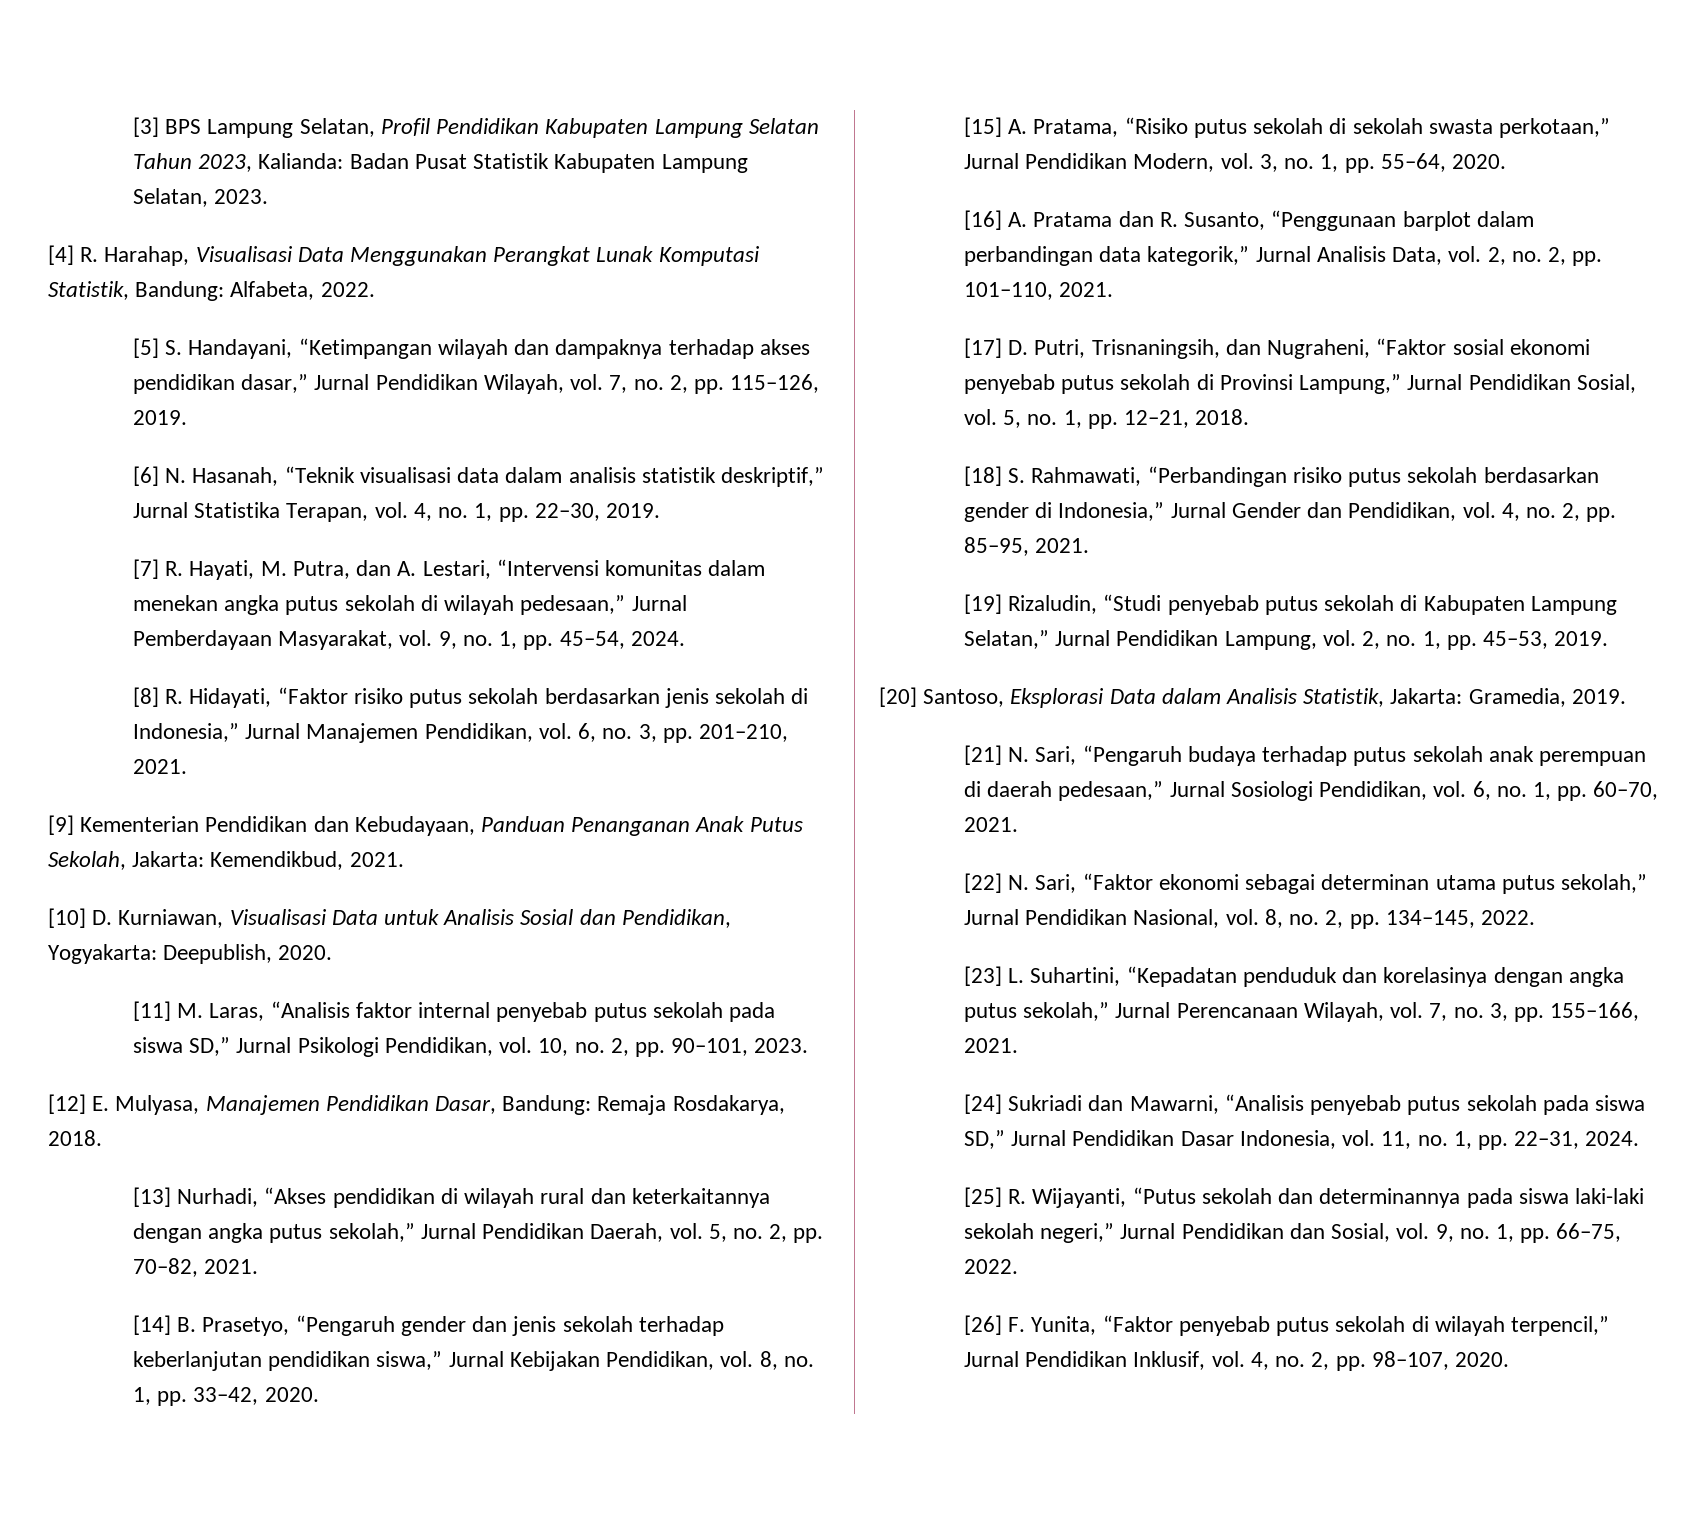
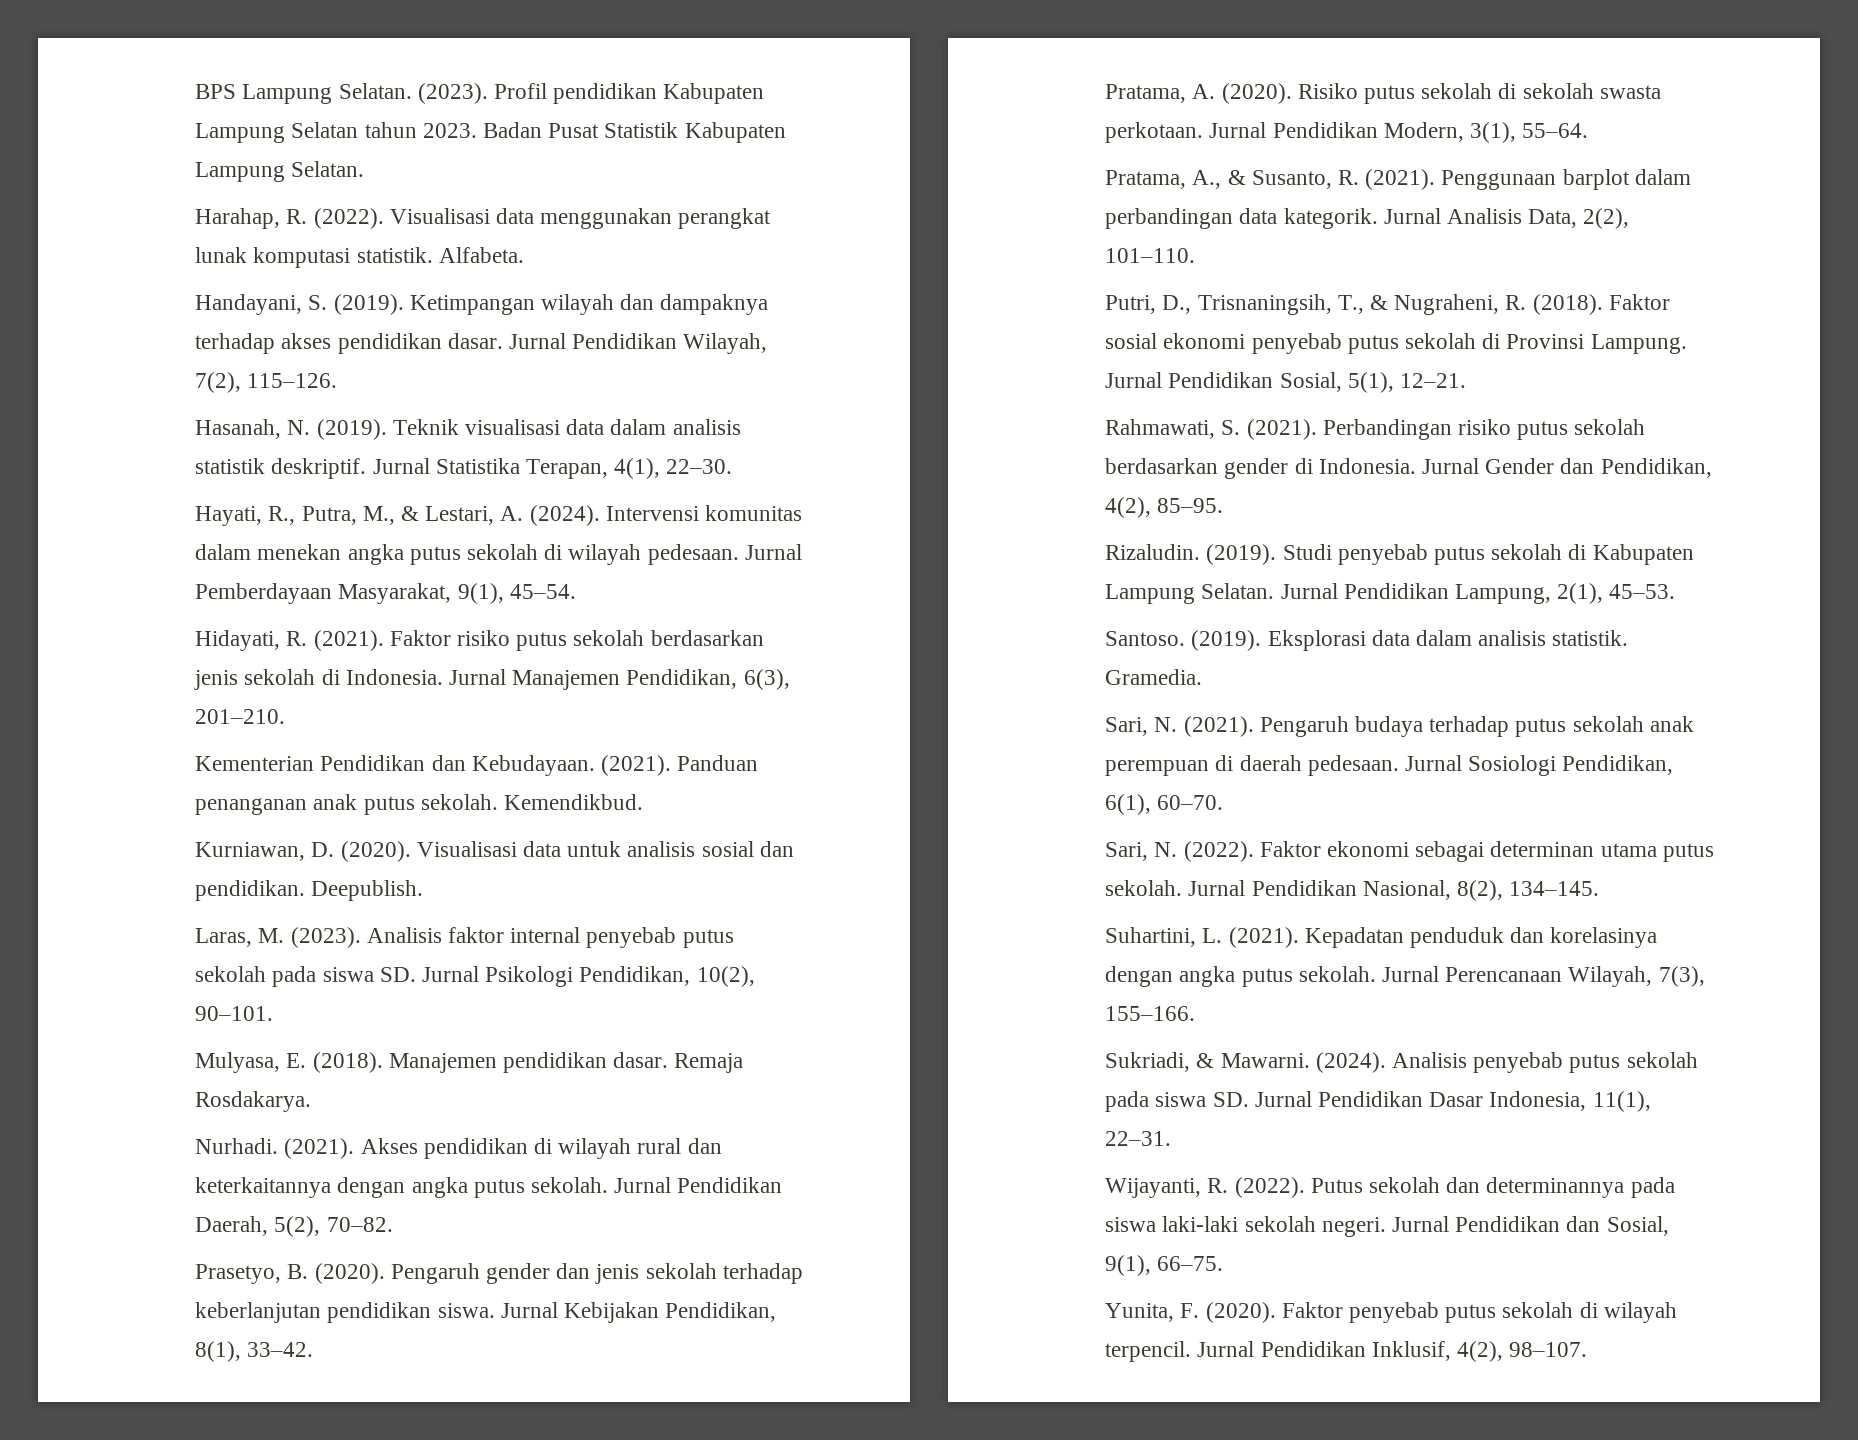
[133,117,160,137] [3] -> (195, 91) none
[299,118,819,138] [133,153,344,172] Selatan, Profil Pendidikan Kabupaten Lampung Selatan Tahun 2023, Kalianda: -> [338,83,765,104] [195,122,477,143] Selatan. (2023). Profil pendidikan Kabupaten Lampung Selatan tahun 2023.
[133,188,269,207] [48,245,760,266] [48,281,375,301] [133,338,432,359] Selatan, 2023. // [4] R. Harahap, Visualisasi Data Menggunakan Perangkat Lunak Komputasi Statistik, Bandung: Alfabeta, 2022. // [5] S. Handayani, “Ketimpangan -> [291,161,365,177] [195,208,772,229] [195,247,524,268] [195,294,535,315] Selatan. // Harahap, R. (2022). Visualisasi data menggunakan perangkat lunak komputasi statistik. Alfabeta. // Handayani, S. (2019). Ketimpangan
[241,374,309,393] dasar,” -> [447,333,503,349] dasar.
[570,374,820,394] [133,410,188,425] [133,466,355,486] vol. 7, no. 2, pp. 115–126, 2019. // [6] N. Hasanah, “Teknik -> [195,372,338,393] [195,419,459,440] 7(2), 115–126. // Hasanah, N. (2019). Teknik
[720,467,824,487] deskriptif,” -> [271,458,367,479] deskriptif.
[374,502,660,522] [133,559,599,580] vol. 4, no. 1, pp. 22–30, 2019. // [7] R. Hayati, M. Putra, dan A. Lestari, “Intervensi -> [614,458,733,479] [195,505,699,526] 4(1), 22–30. // Hayati, R., Putra, M., & Lestari, A. (2024). Intervensi
[520,595,626,615] pedesaan,” -> [647,544,739,565] pedesaan.
[399,630,685,650] [133,687,348,708] vol. 9, no. 1, pp. 45–54, 2024. // [8] R. Hidayati, “Faktor -> [457,583,576,604] [195,630,451,651] 9(1), 45–54. // Hidayati, R. (2021). Faktor
[133,723,240,742] Indonesia,” -> [345,669,443,685] Indonesia.
[538,723,788,743] [133,759,188,774] [48,815,803,836] [48,851,404,870] [48,908,731,928] [48,944,333,964] [133,1001,350,1021] vol. 6, no. 3, pp. 201–210, 2021. // [9] Kementerian Pendidikan dan Kebudayaan, Panduan Penanganan Anak Putus Sekolah, Jakarta: Kemendikbud, 2021. // [10] D. Kurniawan, Visualisasi Data untuk Analisis Sosial dan Pendidikan, Yogyakarta: Deepublish, 2020. // [11] M. Laras, “Analisis -> [743,669,790,690] [195,709,286,724] [195,755,759,776] [195,794,644,815] [195,841,794,862] [195,880,424,901] [195,927,442,948] 6(3), 201–210. // Kementerian Pendidikan dan Kebudayaan. (2021). Panduan penanganan anak putus sekolah. Kemendikbud. // Kurniawan, D. (2020). Visualisasi data untuk analisis sosial dan pendidikan. Deepublish. // Laras, M. (2023). Analisis
[189,1037,231,1056] SD,” -> [379,967,416,982] SD.
[499,1037,809,1057] [48,1094,785,1115] [48,1130,102,1146] [133,1187,327,1207] vol. 10, no. 2, pp. 90–101, 2023. // [12] E. Mulyasa, Manajemen Pendidikan Dasar, Bandung: Remaja Rosdakarya, 2018. // [13] Nurhadi, “Akses -> [696,966,755,987] [195,1006,274,1021] [195,1052,744,1073] [195,1091,312,1112] [195,1138,418,1159] 10(2), 90–101. // Mulyasa, E. (2018). Manajemen pendidikan dasar. Remaja Rosdakarya. // Nurhadi. (2021). Akses
[328,1223,415,1242] sekolah,” -> [531,1177,609,1193] sekolah.
[669,1223,824,1243] [133,1258,259,1277] [133,1315,395,1336] vol. 5, no. 2, pp. 70–82, 2021. // [14] B. Prasetyo, “Pengaruh -> [274,1216,393,1237] [195,1263,480,1284] 5(2), 70–82. // Prasetyo, B. (2020). Pengaruh
[376,1351,443,1370] siswa,” -> [437,1303,495,1318] siswa.
[720,1351,814,1370] [133,1387,319,1406] [964,117,1188,137] vol. 8, no. 1, pp. 33–42, 2020. // [15] A. Pratama, “Risiko -> [195,1341,314,1362] [1105,83,1358,104] 8(1), 33–42. // Pratama, A. (2020). Risiko
[1498,118,1610,138] perkotaan,” -> [1105,122,1204,143] perkotaan.
[1220,153,1506,173] [964,210,1397,231] vol. 3, no. 1, pp. 55–64, 2020. // [16] A. Pratama dan R. Susanto, “Penggunaan -> [1470,122,1589,143] [1105,169,1557,190] 3(1), 55–64. // Pratama, A., & Susanto, R. (2021). Penggunaan
[1147,246,1250,266] kategorik,” -> [1283,208,1378,229] kategorik.
[1448,246,1603,266] [964,282,1114,300] [964,338,1447,359] vol. 2, no. 2, pp. 101–110, 2021. // [17] D. Putri, Trisnaningsih, dan Nugraheni, “Faktor -> [1583,208,1630,229] [1105,248,1196,263] [1105,294,1670,315] 2(2), 101–110. // Putri, D., Trisnaningsih, T., & Nugraheni, R. (2018). Faktor
[1299,374,1402,394] Lampung,” -> [1590,334,1687,354] Lampung.
[964,409,1250,429] [964,466,1287,487] vol. 5, no. 1, pp. 12–21, 2018. // [18] S. Rahmawati, “Perbandingan -> [1347,372,1467,393] [1105,419,1452,440] 5(1), 12–21. // Rahmawati, S. (2021). Perbandingan
[1058,502,1165,521] Indonesia,” -> [1318,458,1416,474] Indonesia.
[1462,502,1617,522] [964,537,1090,556] [964,594,1162,614] vol. 4, no. 2, pp. 85–95, 2021. // [19] Rizaludin, “Studi -> [1105,497,1224,518] [1105,544,1332,565] 4(2), 85–95. // Rizaludin. (2019). Studi
[964,630,1050,649] Selatan,” -> [1201,583,1275,599] Selatan.
[1322,630,1609,650] [879,687,1626,708] [964,745,1182,766] vol. 2, no. 1, pp. 45–53, 2019. // [20] Santoso, Eksplorasi Data dalam Analisis Statistik, Jakarta: Gramedia, 2019. // [21] N. Sari, “Pengaruh -> [1557,583,1676,604] [1105,630,1629,651] [1105,669,1203,685] [1105,716,1349,737] 2(1), 45–53. // Santoso. (2019). Eksplorasi data dalam analisis statistik. Gramedia. // Sari, N. (2021). Pengaruh
[1058,781,1164,801] pedesaan,” -> [1307,755,1399,776] pedesaan.
[1433,781,1659,801] [964,817,1019,832] [964,873,1153,893] vol. 6, no. 1, pp. 60–70, 2021. // [22] N. Sari, “Faktor -> [1105,794,1224,815] [1105,841,1321,862] 6(1), 60–70. // Sari, N. (2022). Faktor
[1560,874,1647,893] sekolah,” -> [1105,880,1183,896] sekolah.
[1225,909,1535,929] [964,966,1237,987] vol. 8, no. 2, pp. 134–145, 2022. // [23] L. Suhartini, “Kepadatan -> [1457,880,1600,901] [1105,927,1404,948] 8(2), 134–145. // Suhartini, L. (2021). Kepadatan
[1023,1002,1110,1021] sekolah,” -> [1298,966,1376,982] sekolah.
[1390,1002,1640,1022] [964,1038,1019,1053] [964,1094,1645,1115] [964,1130,1006,1149] vol. 7, no. 3, pp. 155–166, 2021. // [24] Sukriadi dan Mawarni, “Analisis penyebab putus sekolah pada siswa SD,” -> [1658,966,1705,987] [1105,1006,1196,1021] [1105,1052,1698,1073] [1105,1091,1249,1112] 7(3), 155–166. // Sukriadi, & Mawarni. (2024). Analisis penyebab putus sekolah pada siswa SD.
[1342,1130,1640,1150] [964,1187,1196,1208] vol. 11, no. 1, pp. 22–31, 2024. // [25] R. Wijayanti, “Putus -> [1592,1091,1651,1112] [1105,1131,1172,1146] [1105,1177,1363,1198] 11(1), 22–31. // Wijayanti, R. (2022). Putus
[1040,1223,1115,1243] negeri,” -> [1321,1217,1386,1237] negeri.
[1396,1223,1622,1243] [964,1259,1019,1274] [964,1315,1173,1335] vol. 9, no. 1, pp. 66–75, 2022. // [26] F. Yunita, “Faktor -> [1105,1255,1224,1276] [1105,1302,1343,1323] 9(1), 66–75. // Yunita, F. (2020). Faktor
[1510,1316,1609,1336] terpencil,” -> [1105,1341,1192,1362] terpencil.
[1211,1351,1509,1371] vol. 4, no. 2, pp. 98–107, 2020. -> [1457,1341,1588,1362] 4(2), 98–107.

